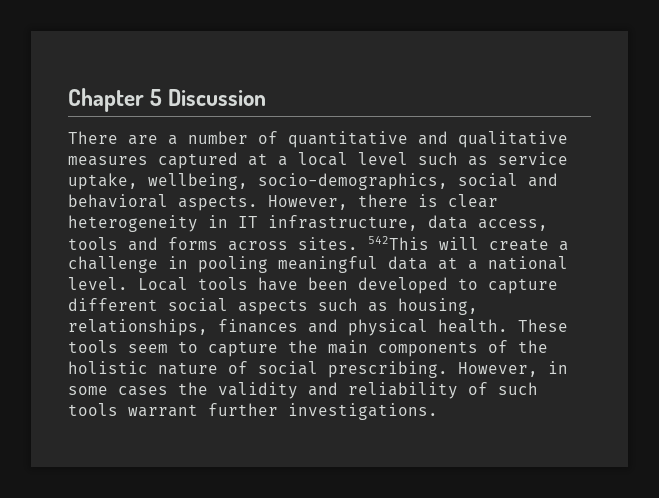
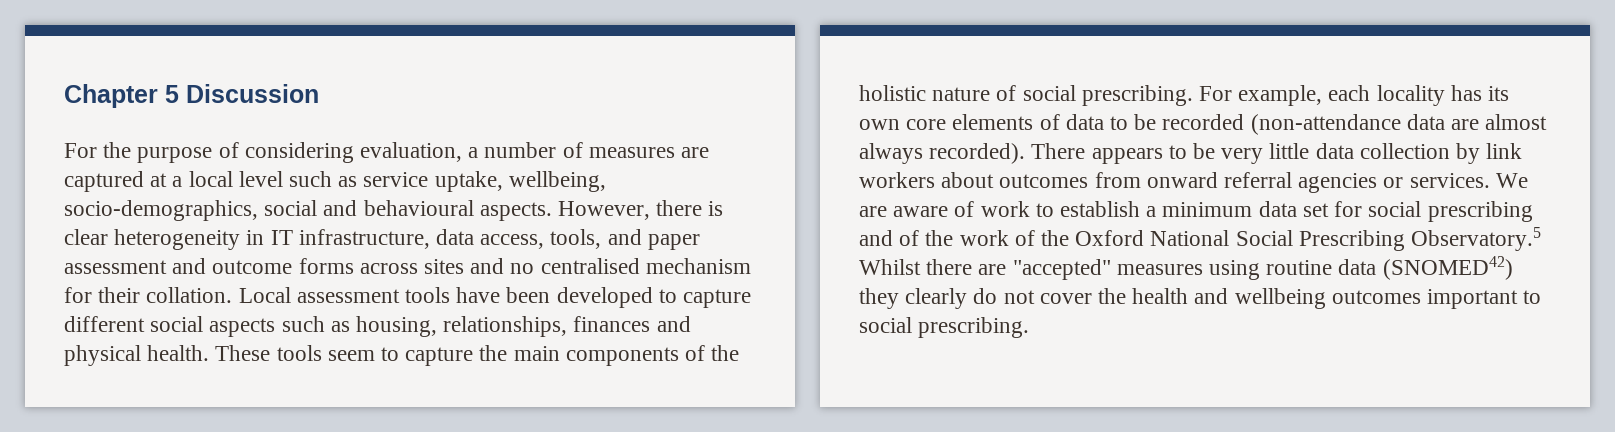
[68,131,568,148] [68,156,148,166] There are a number of quantitative and qualitative measures -> [64,142,710,163] For the purpose of considering evaluation, a number of measures are
[68,194,168,208] behavioral -> [363,200,474,216] behavioural
[68,235,569,251] [68,256,568,273] [68,277,188,291] tools and forms across sites. 542This will create a challenge in pooling meaningful data at a national level. Local -> [550,229,700,250] [64,258,751,274] [64,287,400,303] tools, and paper assessment and outcome forms across sites and no centralised mechanism for their collation. Local assessment
[458,361,568,377] [68,382,538,399] [68,403,438,420] However, in some cases the validity and reliability of such tools warrant further investigations. -> [1199,85,1510,106] [859,114,1548,135] [859,143,1523,164] [859,172,1528,193] [859,201,1533,222] [859,227,1542,251] [859,256,1513,280] [859,288,1542,309] [859,317,1030,338] For example, each locality has its own core elements of data to be recorded (non-attendance data are almost always recorded). There appears to be very little data collection by link workers about outcomes from onward referral agencies or services. We are aware of work to establish a minimum data set for social prescribing and of the work of the Oxford National Social Prescribing Observatory.5 Whilst there are "accepted" measures using routine data (SNOMED42) they clearly do not cover the health and wellbeing outcomes important to social prescribing.

